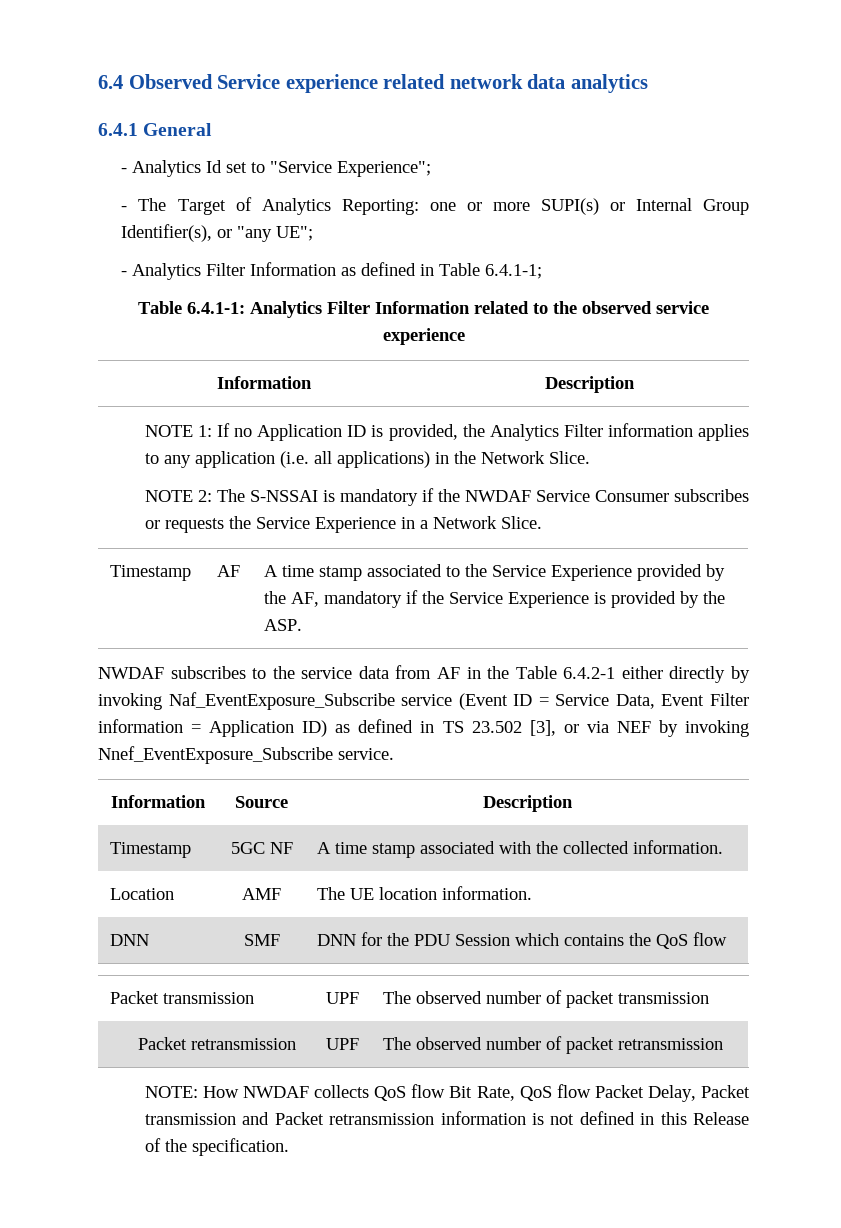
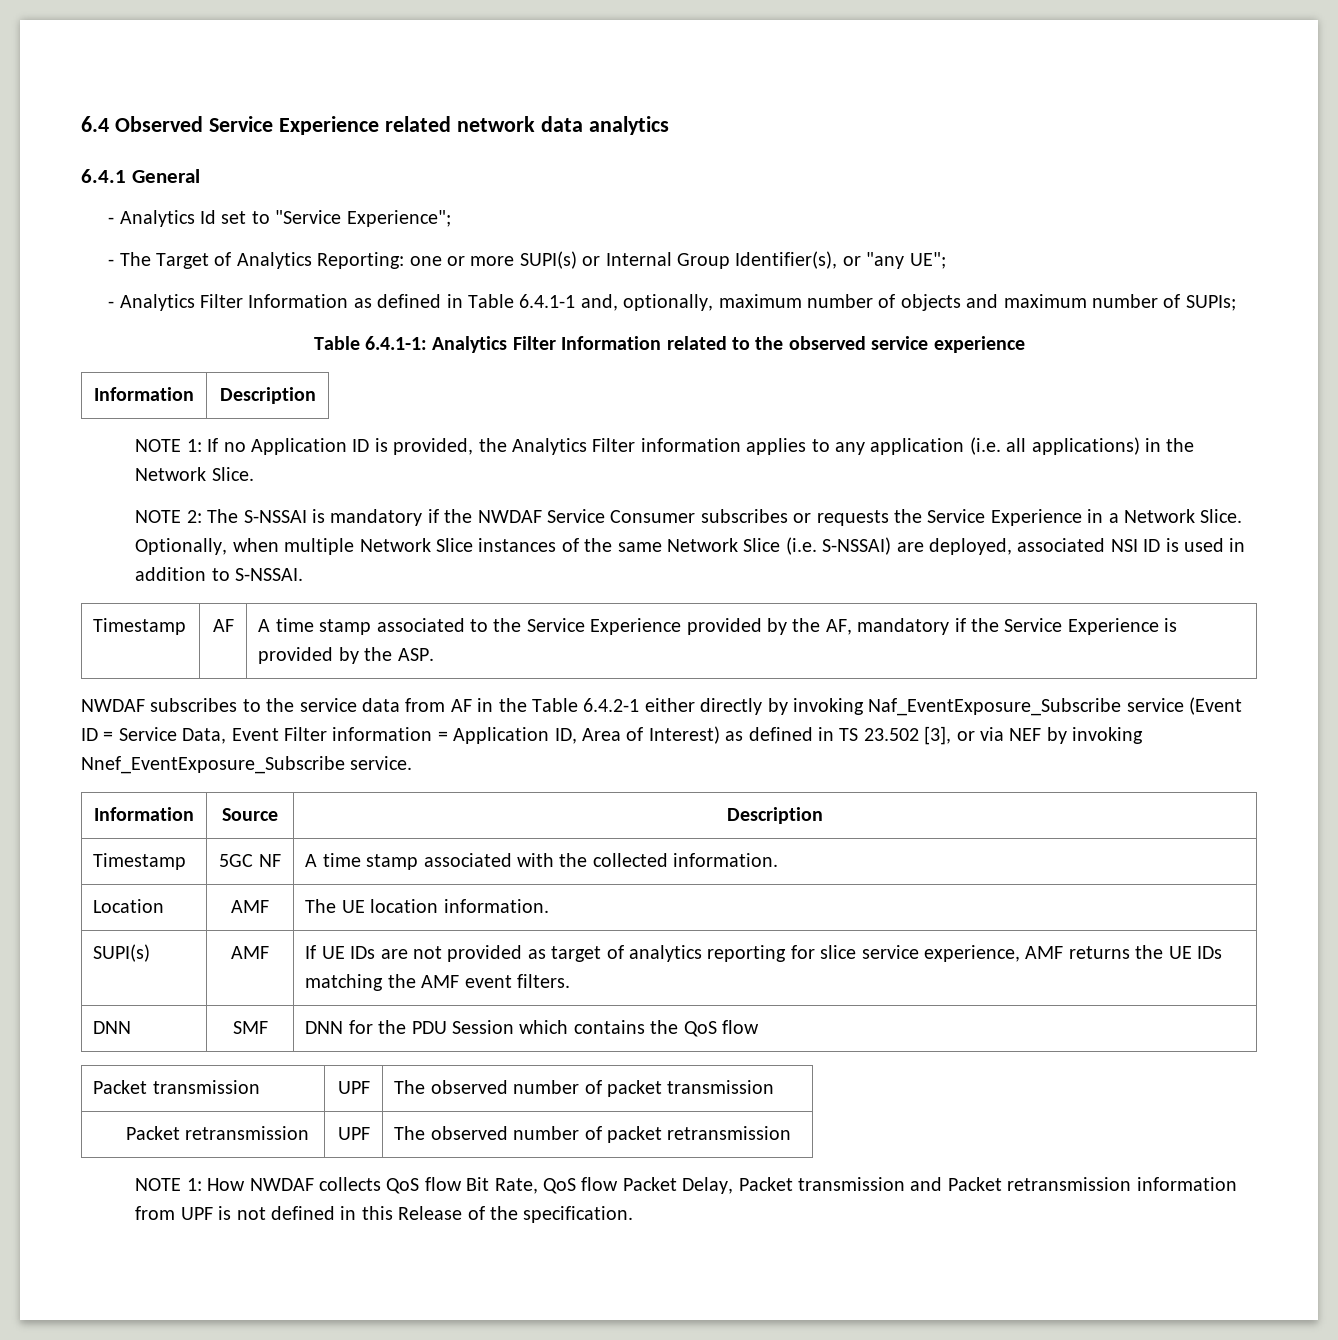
[285,74,378,93] experience -> [278,116,379,135] Experience
[485,264,543,279] 6.4.1-1; -> [519,294,1236,311] 6.4.1-1 and, optionally, maximum number of objects and maximum number of SUPIs;
(542, 522) none -> [135,537,1246,555] [135,567,304,581] Optionally, when multiple Network Slice instances of the same Network Slice (i.e. S-NSSAI) are deployed, associated NSI ID is used in addition to S-NSSAI.
[302,720,328,737] ID) -> [554,726,720,744] ID, Area of Interest)
(533, 893) none -> [93,944,151,962] [231,946,269,959] [305,945,1222,962] [305,974,570,991] // SUPI(s) | AMF | If UE IDs are not provided as target of analytics reporting for slice service experience, AMF returns the UE IDs matching the AMF event filters.
[144,1086,198,1098] NOTE: -> [135,1178,202,1191] NOTE 1:
(526, 1118) none -> [135,1206,213,1220] from UPF

